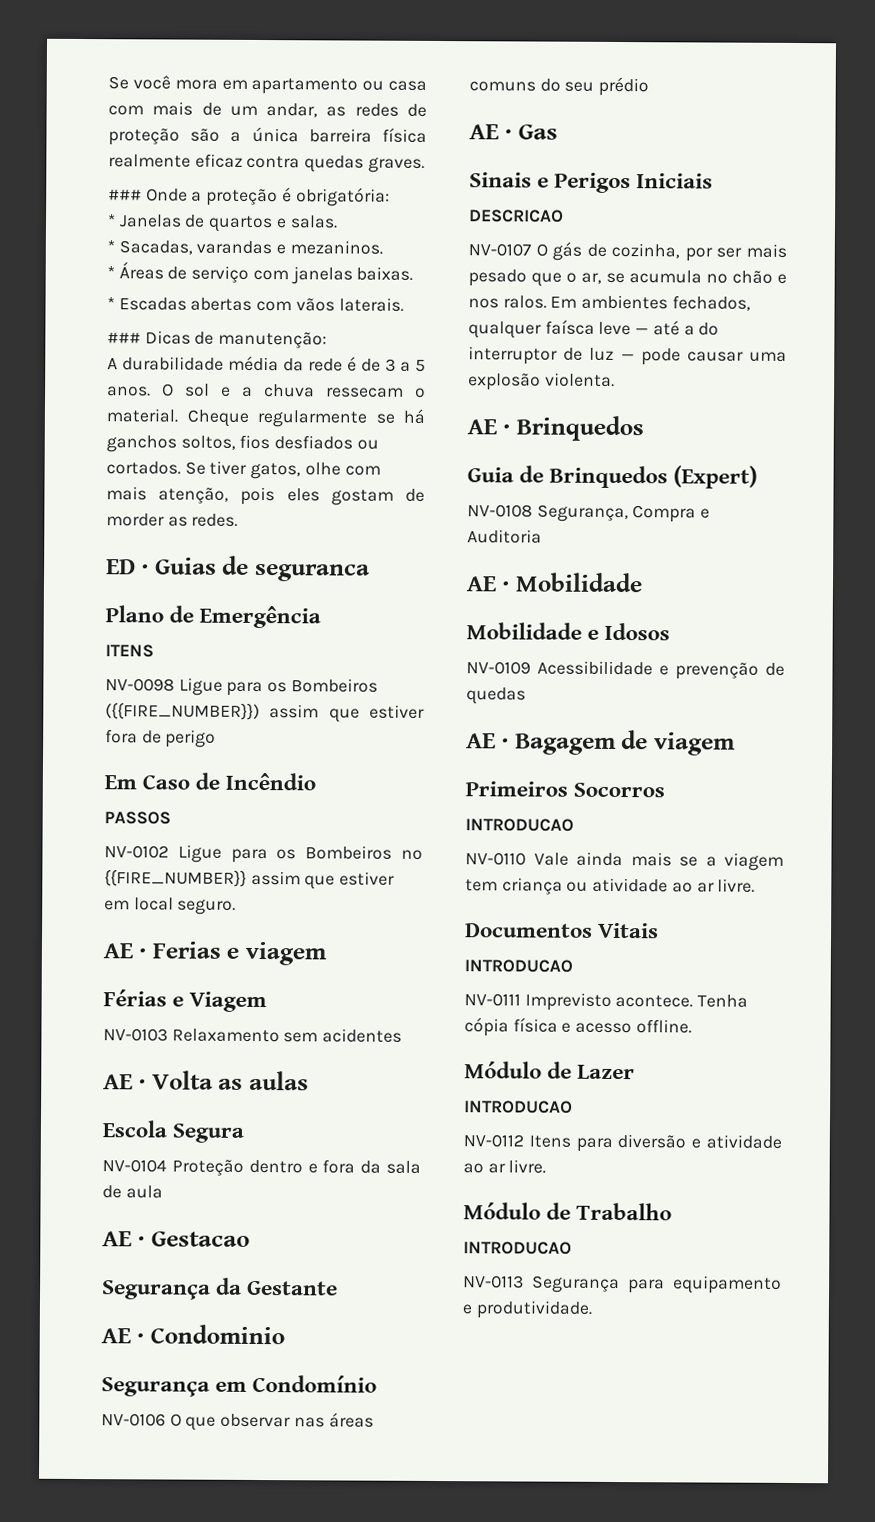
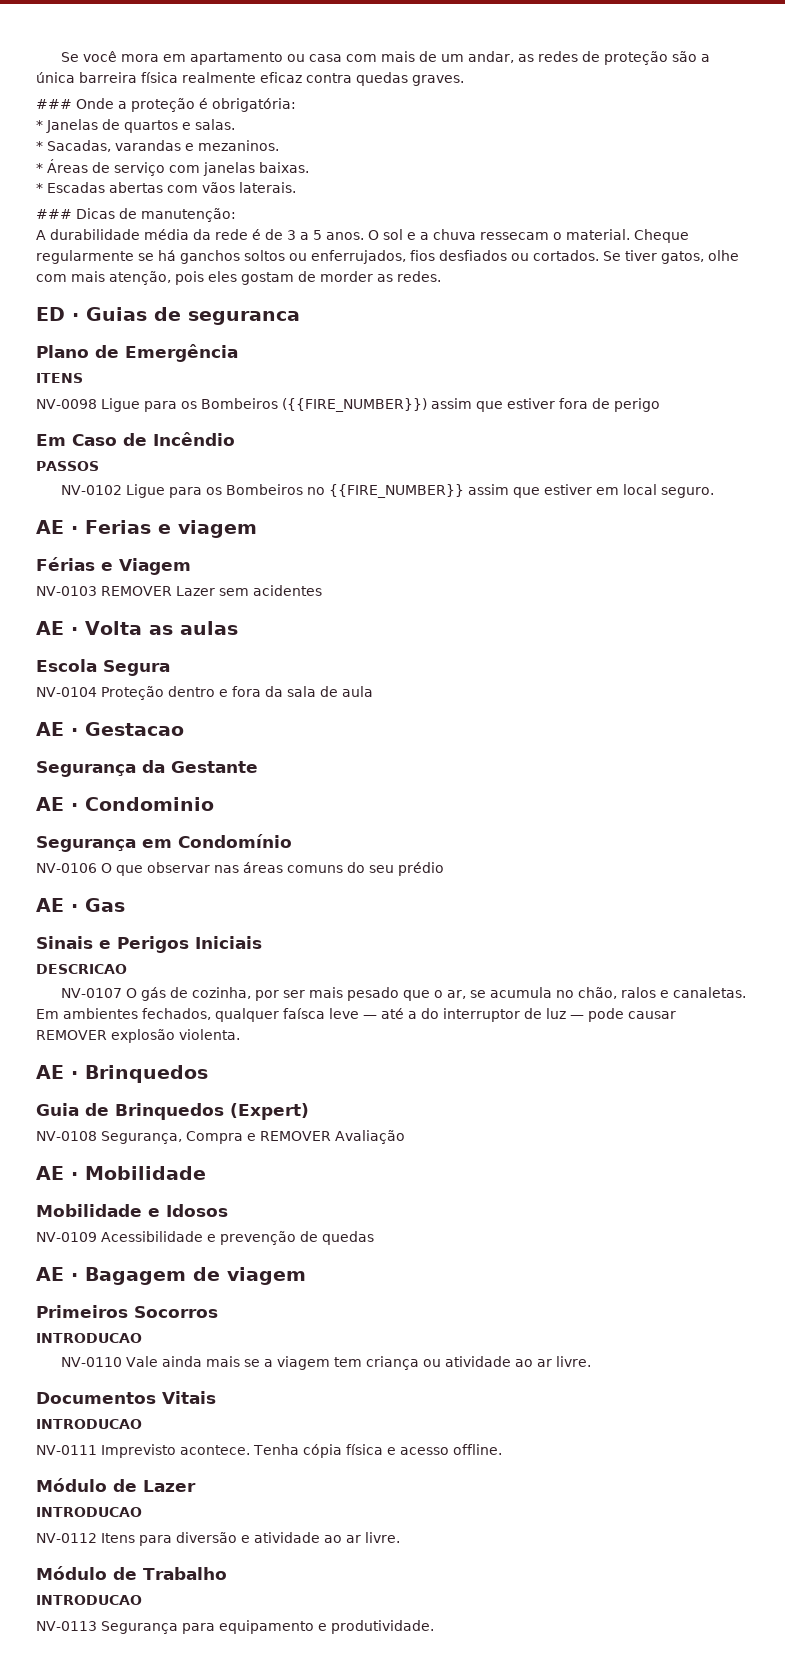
[180,435,236,450] soltos, -> [244,250,406,264] soltos ou enferrujados,
[171,1028,280,1043] Relaxamento -> [101,586,215,596] REMOVER Lazer
[732,270,787,284] [468,295,547,309] chão e nos ralos. -> [577,987,746,999] chão, ralos e canaletas.
[749,351,787,362] uma -> [36,1030,107,1040] REMOVER
[467,529,542,544] Auditoria -> [260,1130,405,1144] REMOVER Avaliação

